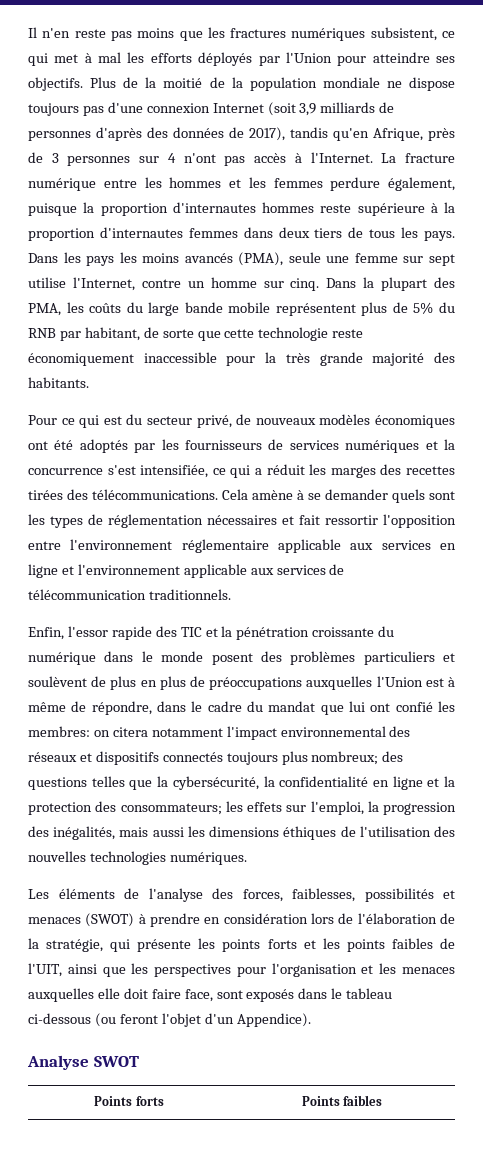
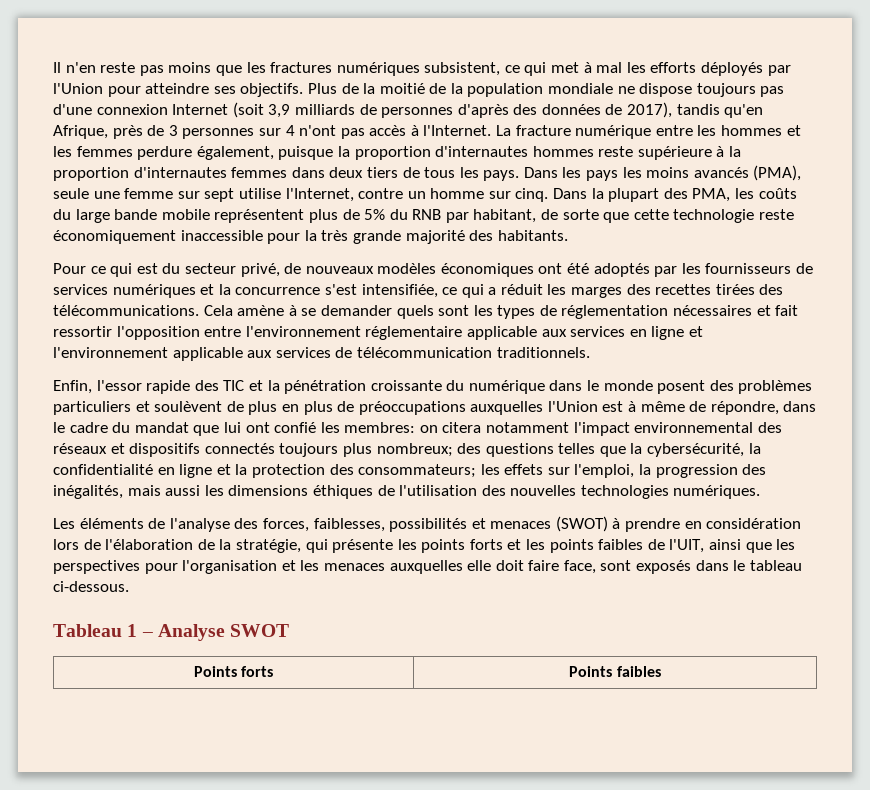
[28,1013,311,1027] ci-dessous (ou feront l'objet d'un Appendice). // -> [53,581,129,592] [53,624,153,637] ci-dessous. // Tableau 1 –

